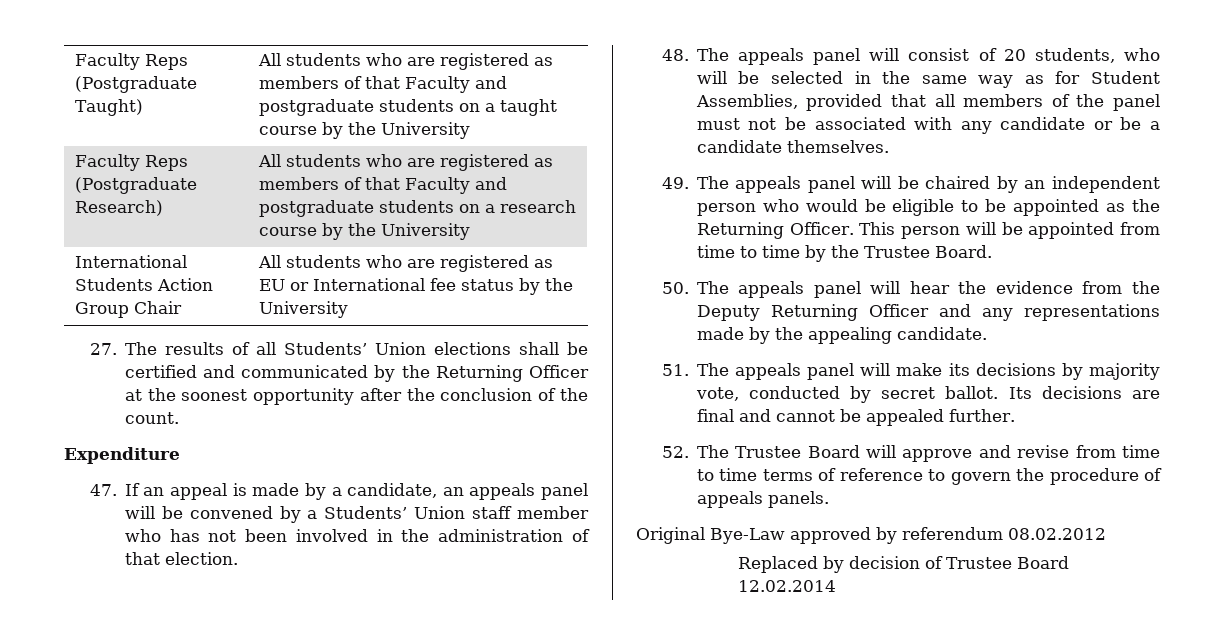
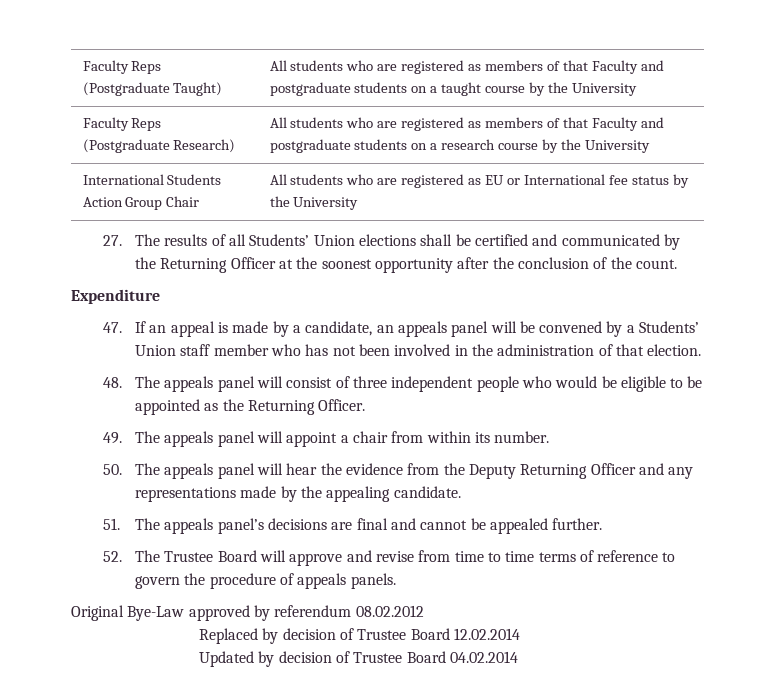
[1003,48,1160,63] [696,71,1160,88] [695,94,1160,111] [696,117,1160,134] [696,140,889,153] [661,176,1160,193] [696,203,756,216] 20 students, who will be selected in the same way as for Student Assemblies, provided that all members of the panel must not be associated with any candidate or be a candidate themselves. // 49. The appeals panel will be chaired by an independent person -> [352,376,519,392] three independent people
[859,222,1160,239] [696,245,992,262] This person will be appointed from time to time by the Trustee Board. -> [102,431,550,447] // 49. The appeals panel will appoint a chair from within its number.
[807,363,1160,380] [695,386,1032,403] panel will make its decisions by majority vote, conducted by secret ballot. Its -> [217,518,264,534] panel’s
(837, 586) none -> [198,651,518,667] // Updated by decision of Trustee Board 04.02.2014

